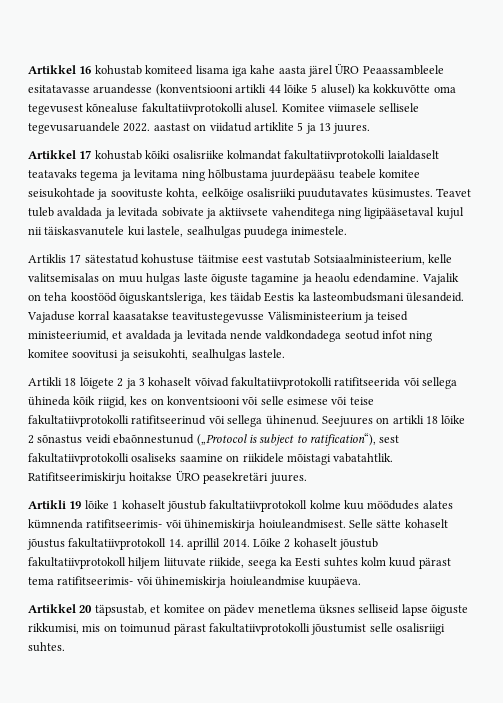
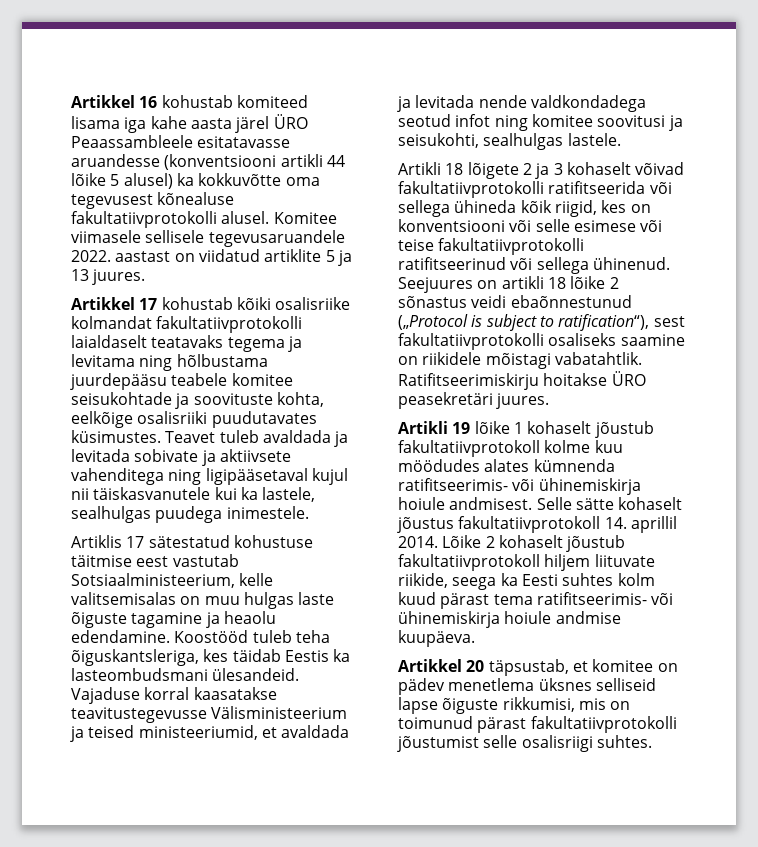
(145, 231) none -> [240,487,258,500] ka
[421,273,459,285] [28,292,117,302] Vajalik on teha koostööd -> [174,630,330,643] Koostööd tuleb teha
[258,519,346,529] hoiuleandmisest. -> [398,497,533,510] hoiule andmisest.
[229,576,305,586] hoiuleandmise -> [504,611,621,624] hoiule andmise

